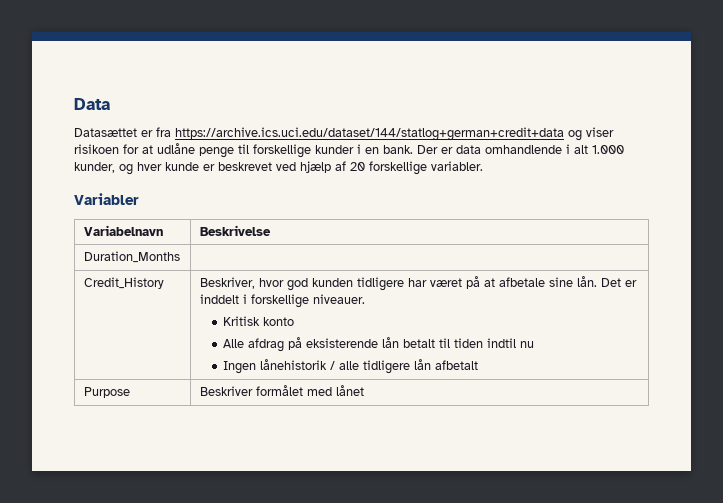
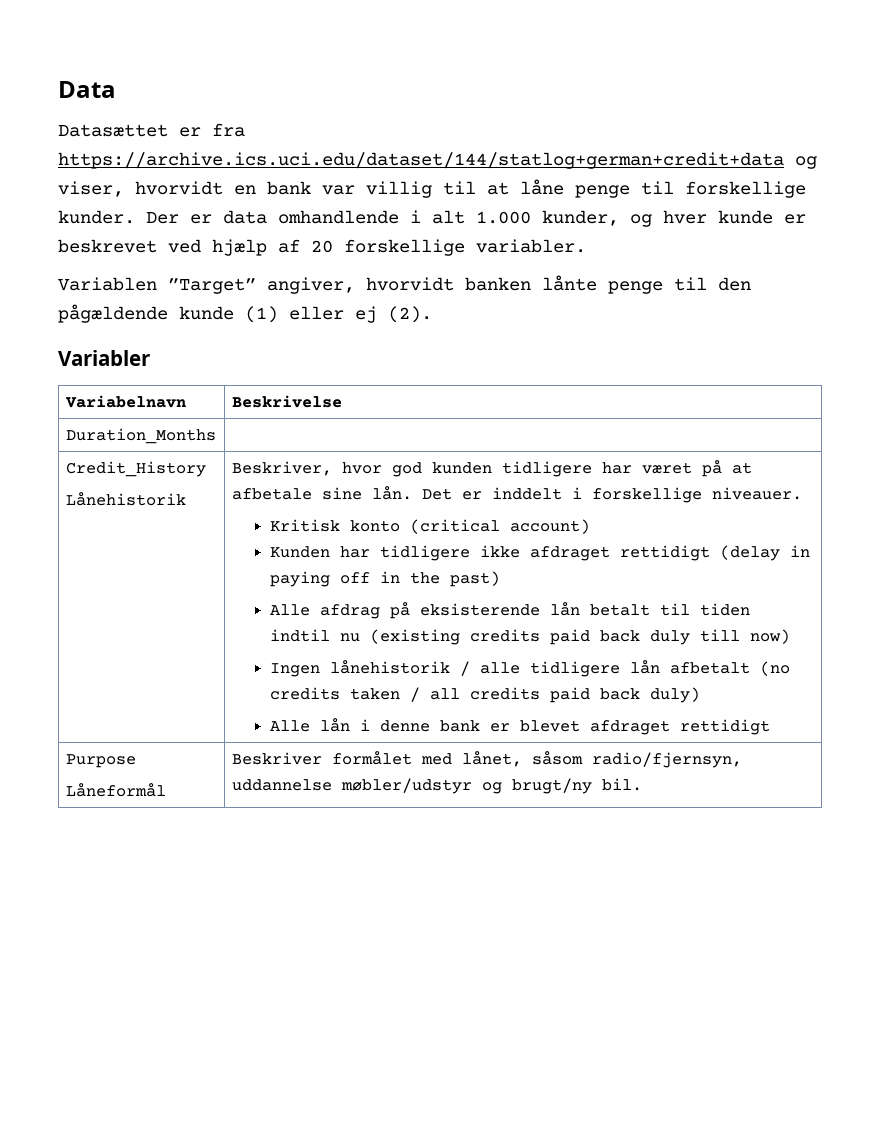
[586,127,614,137] [74,143,413,158] viser risikoen for at udlåne penge til forskellige kunder i en bank. -> [58,179,806,198] [58,210,135,224] viser, hvorvidt en bank var villig til at låne penge til forskellige kunder.
(483, 166) none -> [58,275,751,294] [58,304,432,323] // Variablen ”Target” angiver, hvorvidt banken lånte penge til den pågældende kunde (1) eller ej (2).
(164, 283) none -> [65,492,186,506] // Lånehistorik
(295, 321) none -> [410,519,591,534] [270,545,811,561] [270,571,501,587] (critical account) // Kunden har tidligere ikke afdraget rettidigt (delay in paying off in the past)
(535, 344) none -> [370,629,791,645] (existing credits paid back duly till now)
(479, 365) none -> [760,661,791,676] [270,687,701,703] [270,718,771,735] (no credits taken / all credits paid back duly) // Alle lån i denne bank er blevet afdraget rettidigt
(130, 392) none -> [65,783,166,797] // Låneformål
[335,385,364,396] lånet -> [461,751,742,768] [231,778,642,794] lånet, såsom radio/fjernsyn, uddannelse møbler/udstyr og brugt/ny bil.

